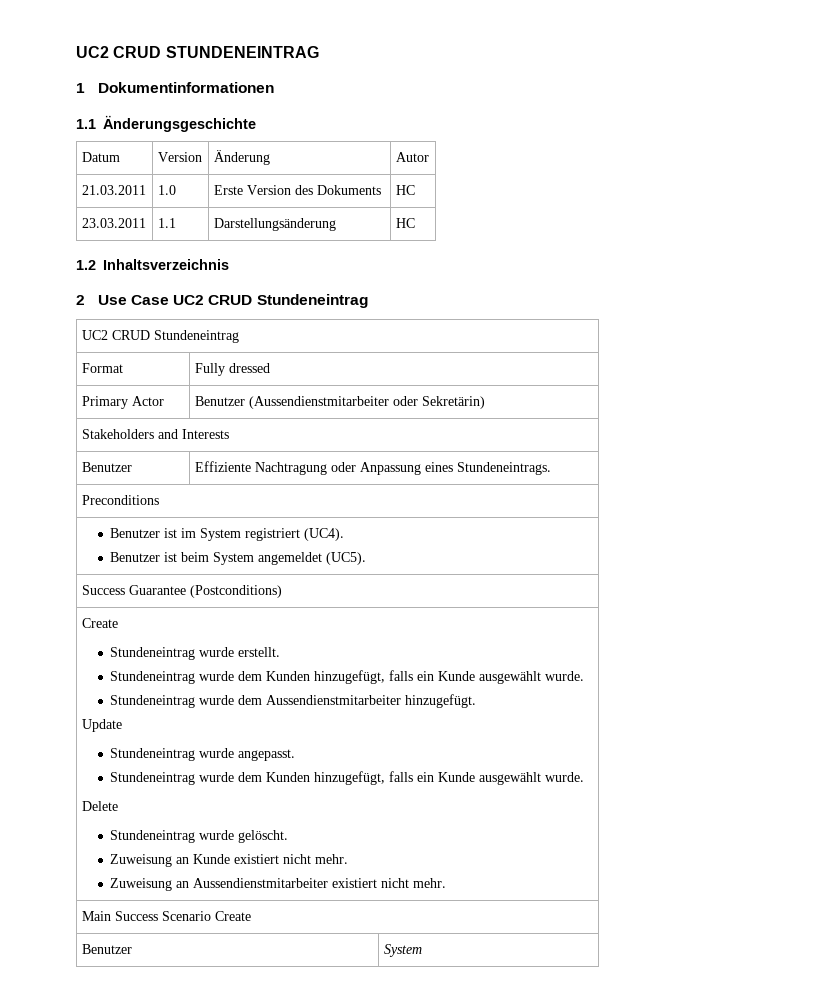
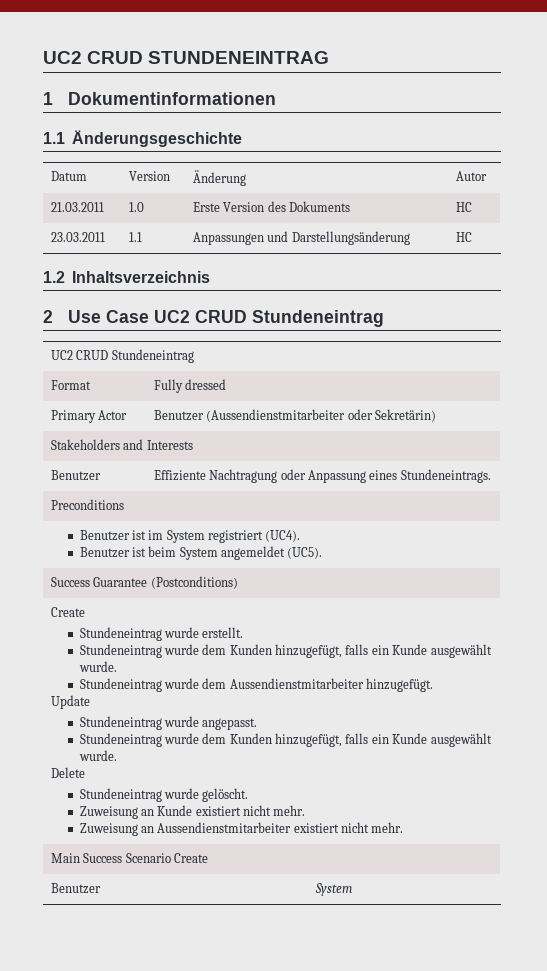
(176, 223) none -> [192,231,289,245] Anpassungen und

